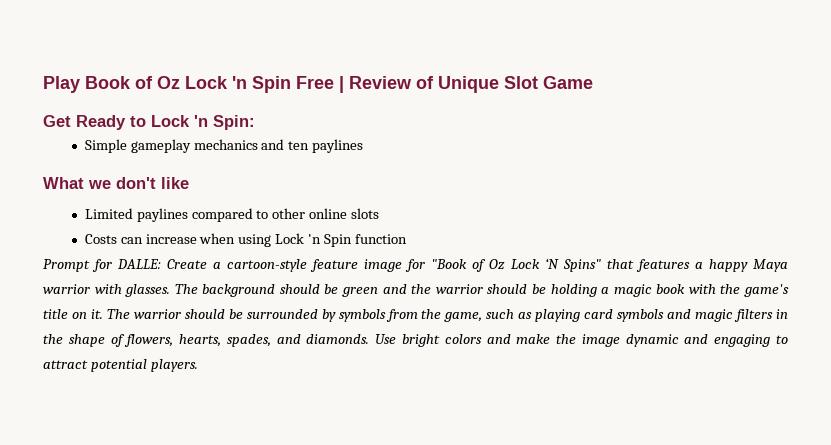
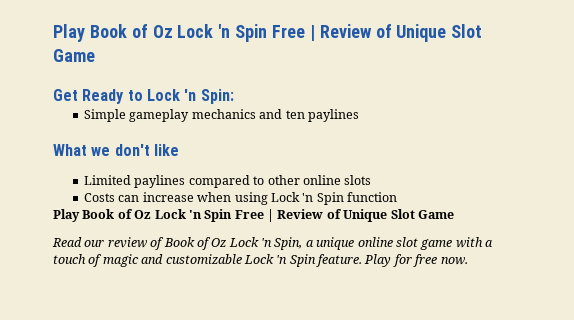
[43,258,788,272] [43,284,789,297] [43,309,789,322] [43,334,789,347] [43,359,198,372] Prompt for DALLE: Create a cartoon-style feature image for "Book of Oz Lock ‘N Spins" that features a happy Maya warrior with glasses. The background should be green and the warrior should be holding a magic book with the game's title on it. The warrior should be surrounded by symbols from the game, such as playing card symbols and magic filters in the shape of flowers, hearts, spades, and diamonds. Use bright colors and make the image dynamic and engaging to attract potential players. -> [53,209,454,222] [52,237,493,250] [53,254,468,267] Play Book of Oz Lock 'n Spin Free | Review of Unique Slot Game // Read our review of Book of Oz Lock 'n Spin, a unique online slot game with a touch of magic and customizable Lock 'n Spin feature. Play for free now.

